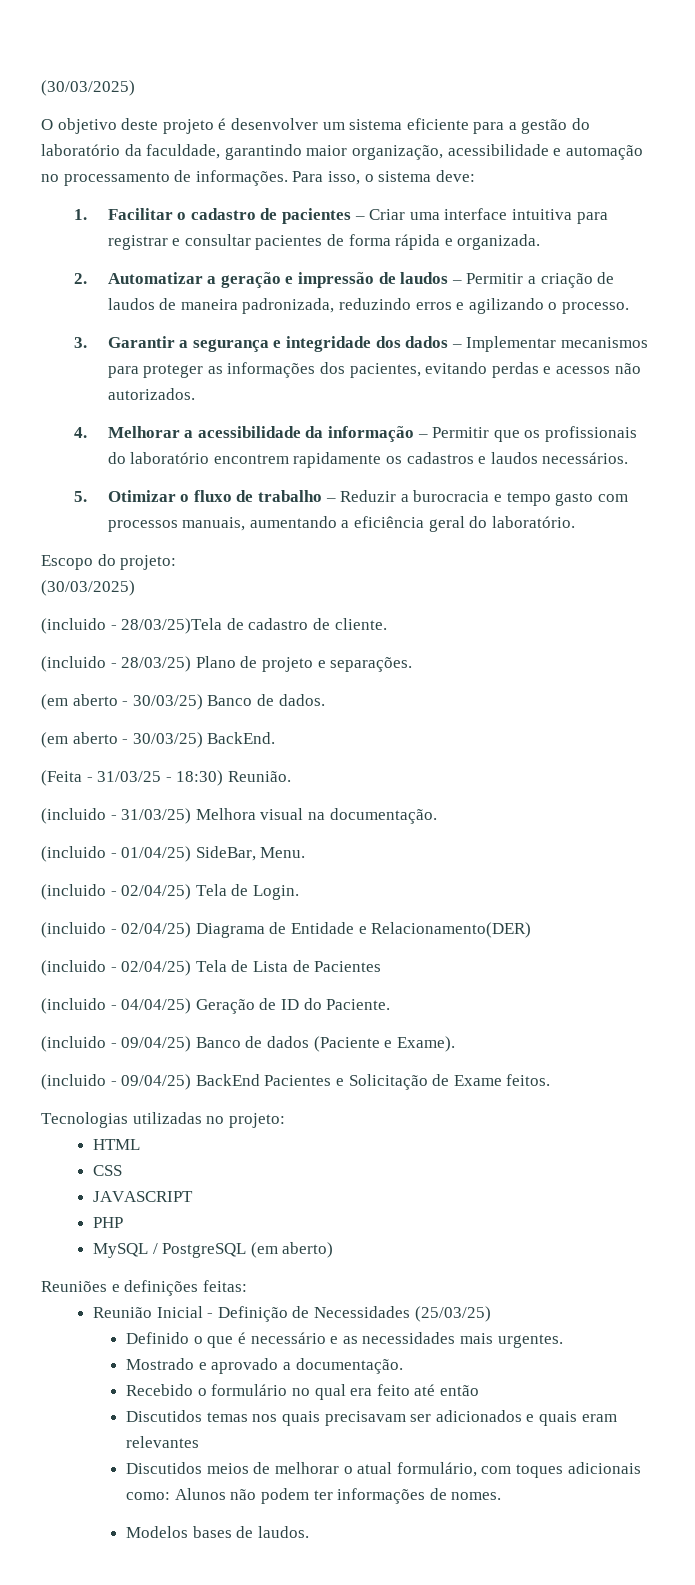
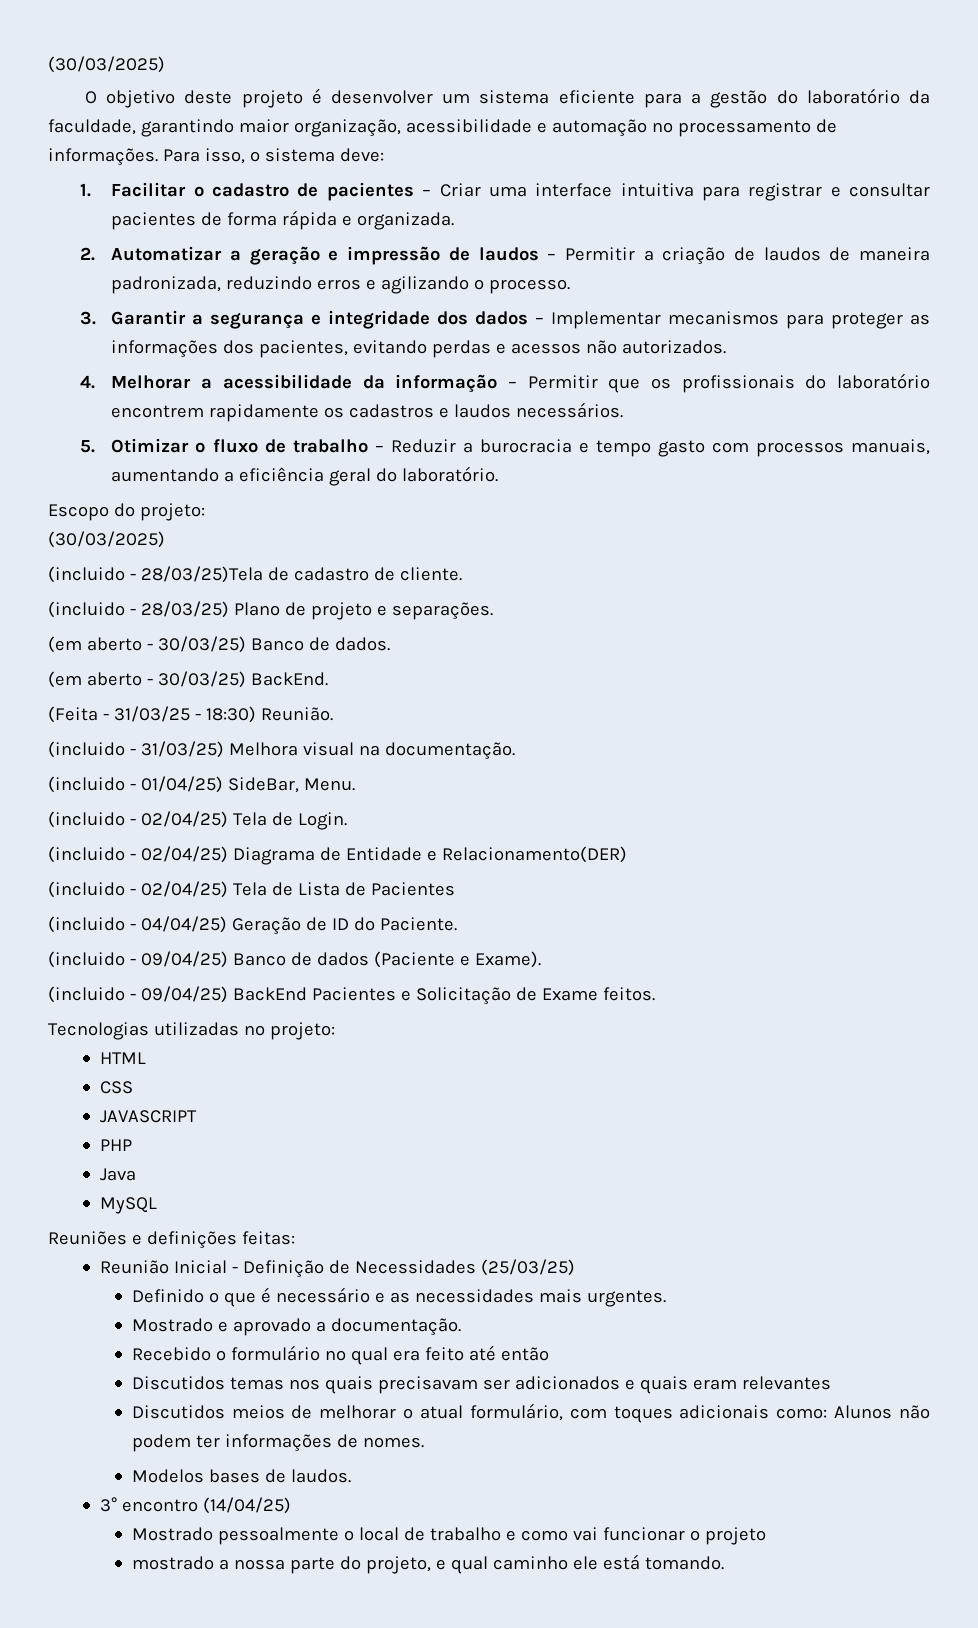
(124, 1222) none -> [100,1168,137,1181] // Java
[152,1242,334,1258] / PostgreSQL (em aberto) -> (158, 1205) none
(310, 1532) none -> [100,1497,292,1514] [131,1527,766,1545] [131,1554,724,1574] // 3° encontro (14/04/25) // Mostrado pessoalmente o local de trabalho e como vai funcionar o projeto // mostrado a nossa parte do projeto, e qual caminho ele está tomando.

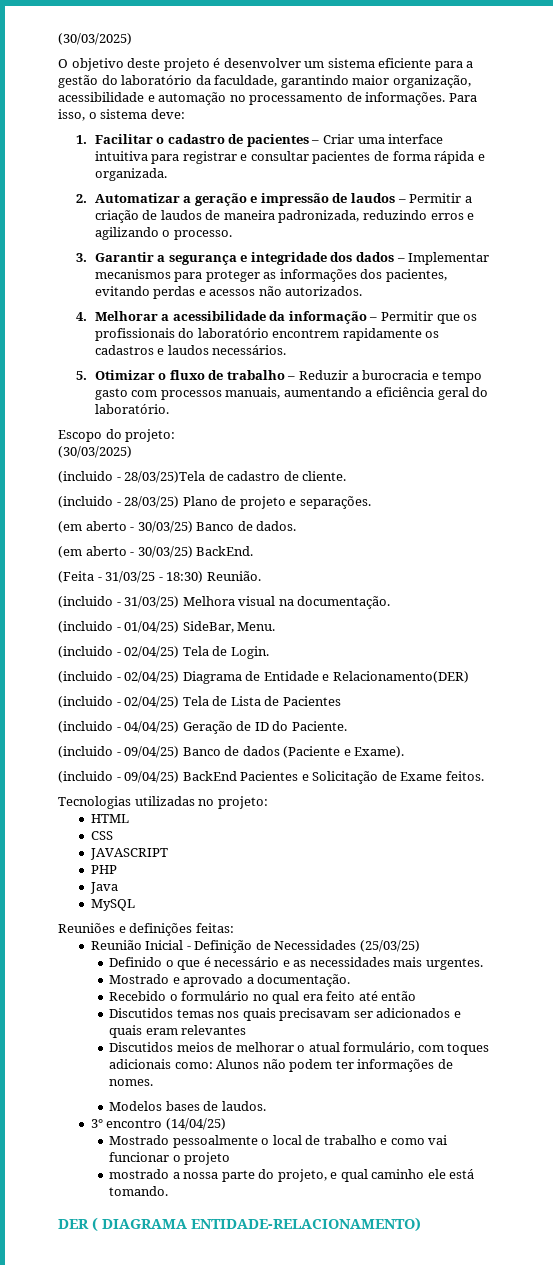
(724, 1563) none -> [58,1217,421,1232] // DER ( DIAGRAMA ENTIDADE-RELACIONAMENTO)

